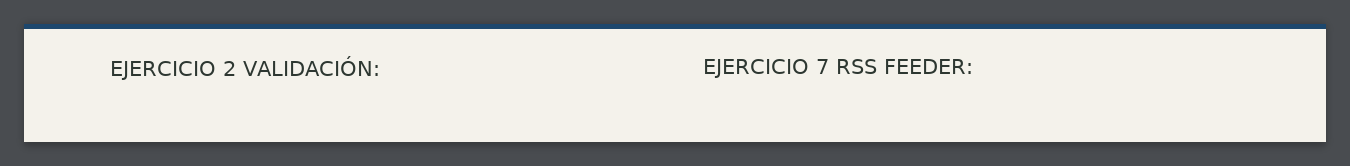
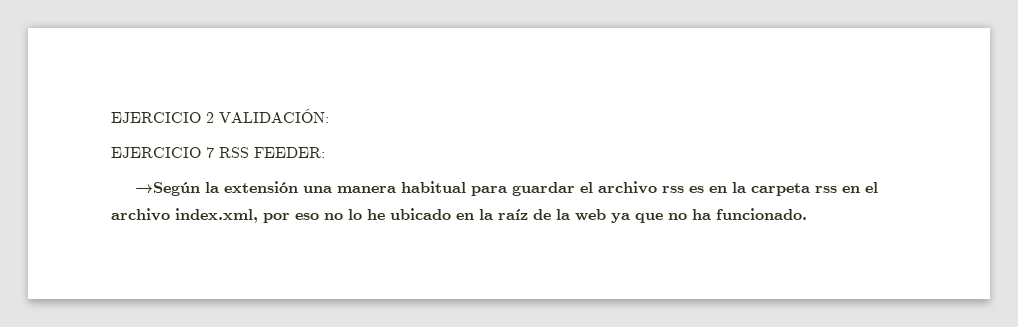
(973, 66) none -> [135,181,879,196] [111,208,807,223] // →Según la extensión una manera habitual para guardar el archivo rss es en la carpeta rss en el archivo index.xml, por eso no lo he ubicado en la raíz de la web ya que no ha funcionado.

